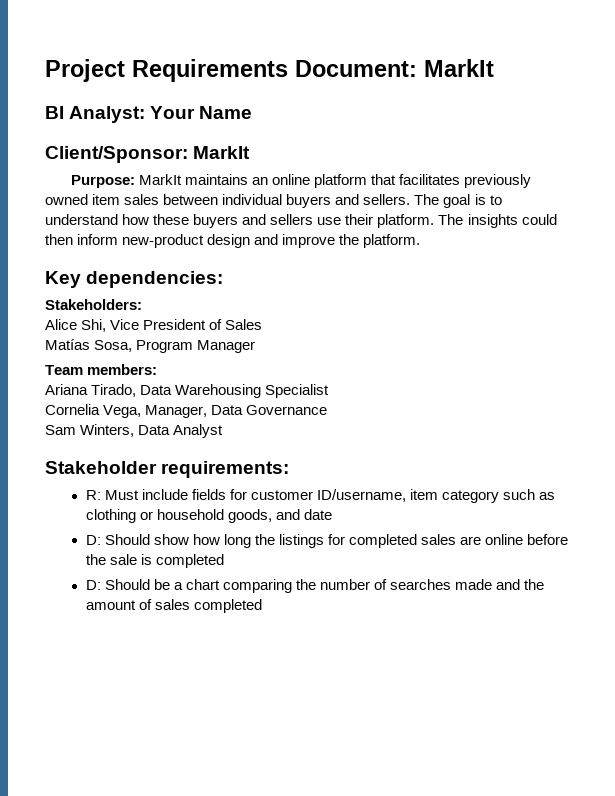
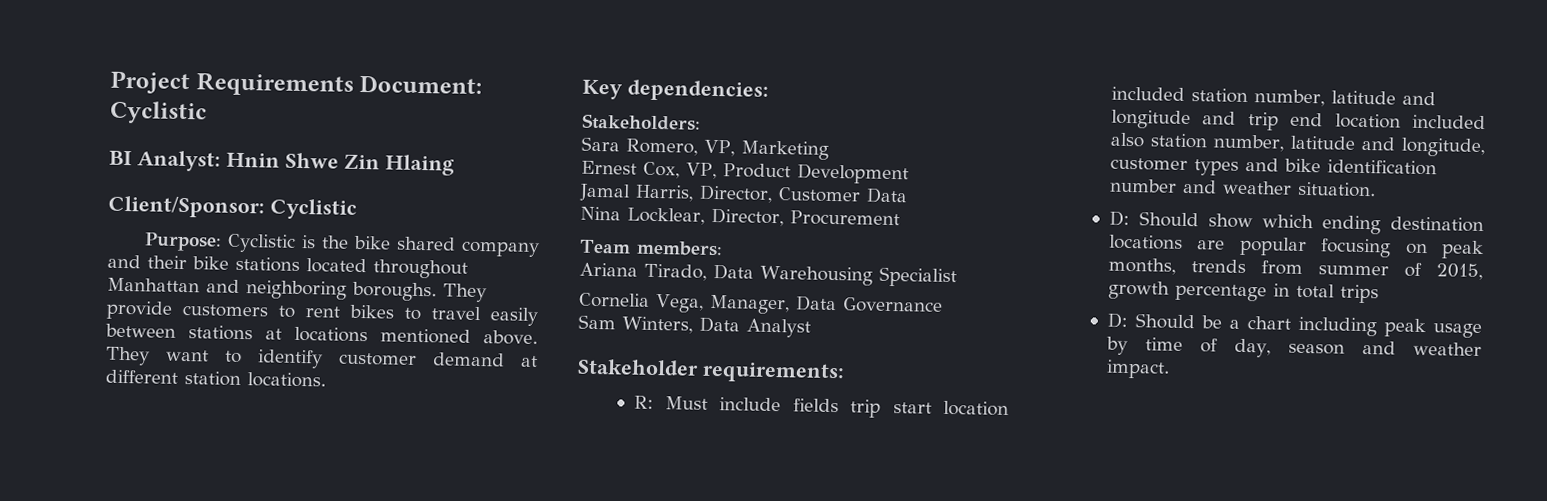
[424,59,494,77] MarkIt -> [110,100,207,125] Cyclistic
[150,106,253,119] Your Name -> [226,152,455,176] Hnin Shwe Zin Hlaing
[193,146,251,159] MarkIt -> [270,198,357,220] Cyclistic
[138,174,532,188] [45,194,502,208] [45,214,557,228] [45,234,421,248] [45,271,224,288] [45,299,142,310] [45,319,263,332] [45,339,256,353] MarkIt maintains an online platform that facilitates previously owned item sales between individual buyers and sellers. The goal is to understand how these buyers and sellers use their platform. The insights could then inform new-product design and improve the platform. // Key dependencies: // Stakeholders: // Alice Shi, Vice President of Sales // Matías Sosa, Program Manager -> [226,233,540,258] [107,254,468,279] [107,277,487,303] [106,300,538,327] [105,323,538,346] [105,346,538,369] [105,369,326,388] [582,79,769,102] [582,113,701,131] [581,136,829,160] [581,160,909,185] [579,183,908,204] [580,206,900,227] Cyclistic is the bike shared company and their bike stations located throughout Manhattan and neighboring boroughs. They provide customers to rent bikes to travel easily between stations at locations mentioned above. They want to identify customer demand at different station locations. // Key dependencies: // Stakeholders: // Sara Romero, VP, Marketing // Ernest Cox, VP, Product Development // Jamal Harris, Director, Customer Data // Nina Locklear, Director, Procurement
[229,489,556,503] [85,509,332,523] [85,534,569,548] [85,554,224,568] for customer ID/username, item category such as clothing or household goods, and date // D: Should show how long the listings for completed sales are online before the sale is completed -> [850,399,1010,418] [1110,86,1436,107] [1110,109,1486,131] [1109,132,1485,158] [1109,157,1437,176] [1109,178,1376,198] [1108,210,1484,235] [1108,234,1484,260] [1107,257,1483,281] [1107,280,1379,304] trip start location included station number, latitude and longitude and trip end location included also station number, latitude and longitude, customer types and bike identification number and weather situation. // D: Should show which ending destination locations are popular focusing on peak months, trends from summer of 2015, growth percentage in total trips
[222,579,545,593] [85,599,262,613] comparing the number of searches made and the amount of sales completed -> [1297,316,1482,339] [1105,336,1482,358] [1105,359,1170,379] including peak usage by time of day, season and weather impact.

